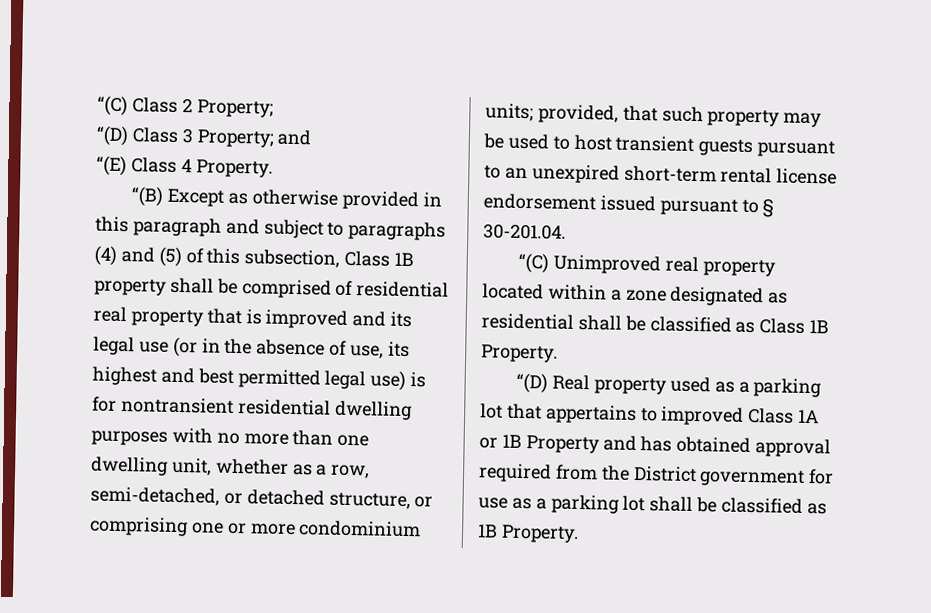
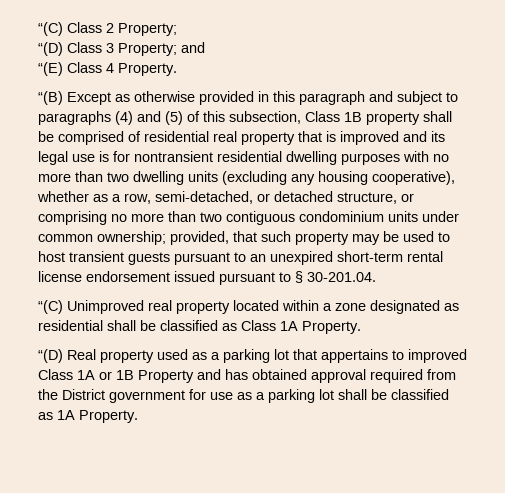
[172,336,410,359] [92,366,407,391] (or in the absence of use, its highest and best permitted legal use) -> (95, 158) none
[337,434,370,447] [91,456,212,476] one dwelling unit, -> [107,171,455,185] two dwelling units (excluding any housing cooperative),
[191,520,422,538] [485,103,534,122] one or more condominium units; -> [111,211,459,225] [38,231,166,245] no more than two contiguous condominium units under common ownership;
[809,320,830,334] 1B -> [280,321,298,331] 1A
[477,524,498,538] 1B -> [57,410,75,420] 1A

